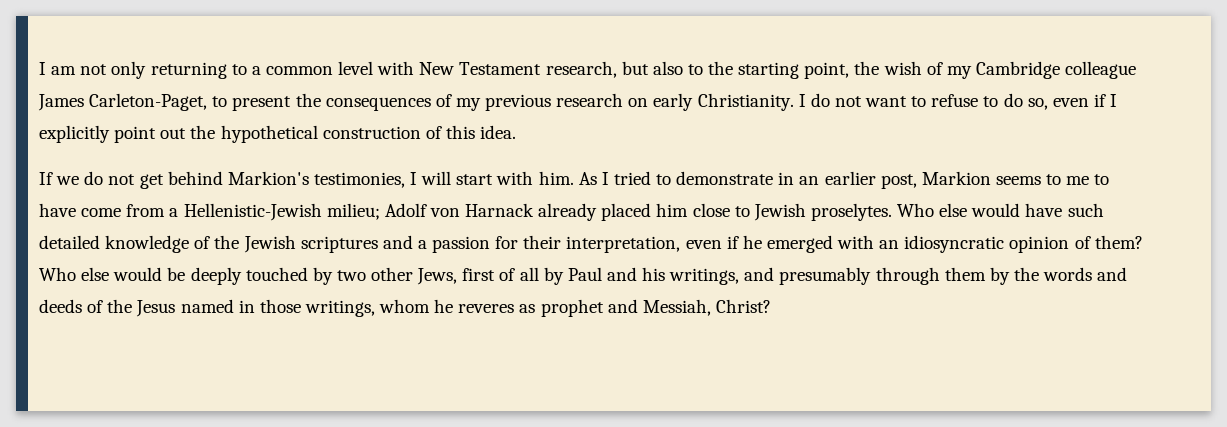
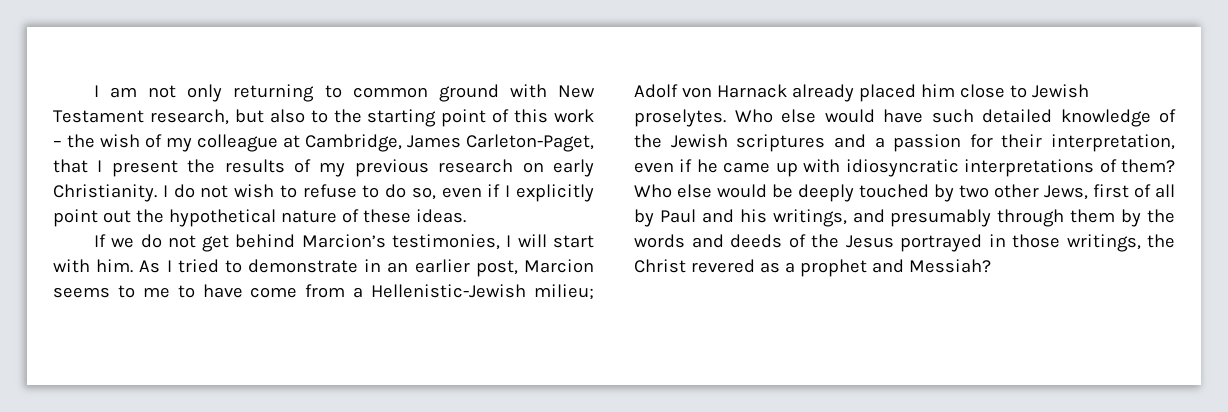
[251,61,374,75] a common level -> [352,84,499,102] common ground
[804,61,1137,79] [38,93,228,111] point, the wish of my Cambridge colleague James Carleton-Paget, to -> [441,109,594,127] [53,134,594,152] [53,159,103,173] point of this work – the wish of my colleague at Cambridge, James Carleton-Paget, that I
[325,97,431,111] consequences -> [224,159,285,173] results
[865,96,908,107] want -> [234,184,275,198] wish
[322,125,517,139] construction of this idea. -> [280,209,466,223] nature of these ideas.
[227,171,309,185] Markion's -> [301,234,386,248] Marcion’s
[921,171,991,185] Markion -> [524,259,594,273] Marcion
[766,235,1070,253] emerged with an idiosyncratic opinion -> [723,159,1095,177] came up with idiosyncratic interpretations
[180,299,234,313] named -> [900,234,982,252] portrayed
[379,299,771,317] whom he reveres as prophet and Messiah, Christ? -> [1147,234,1175,248] [634,259,991,277] the Christ revered as a prophet and Messiah?

